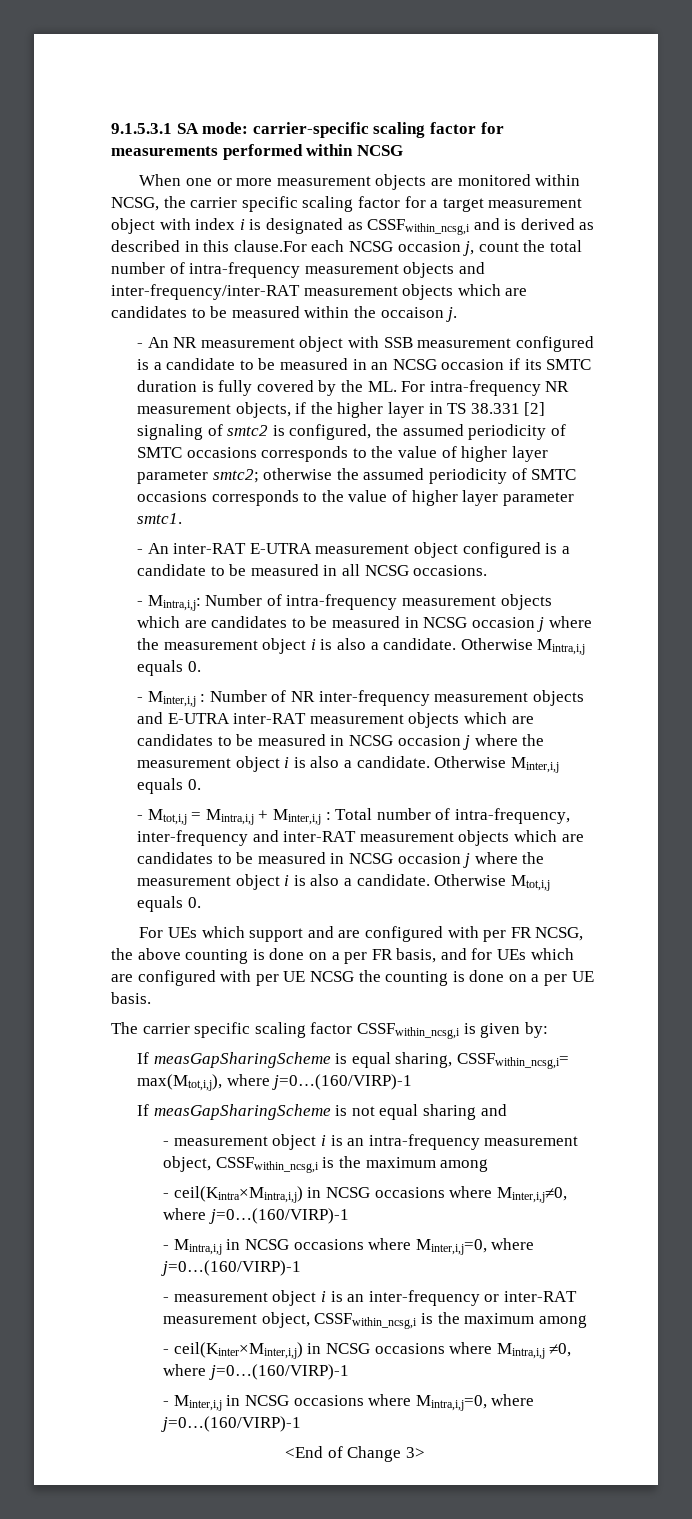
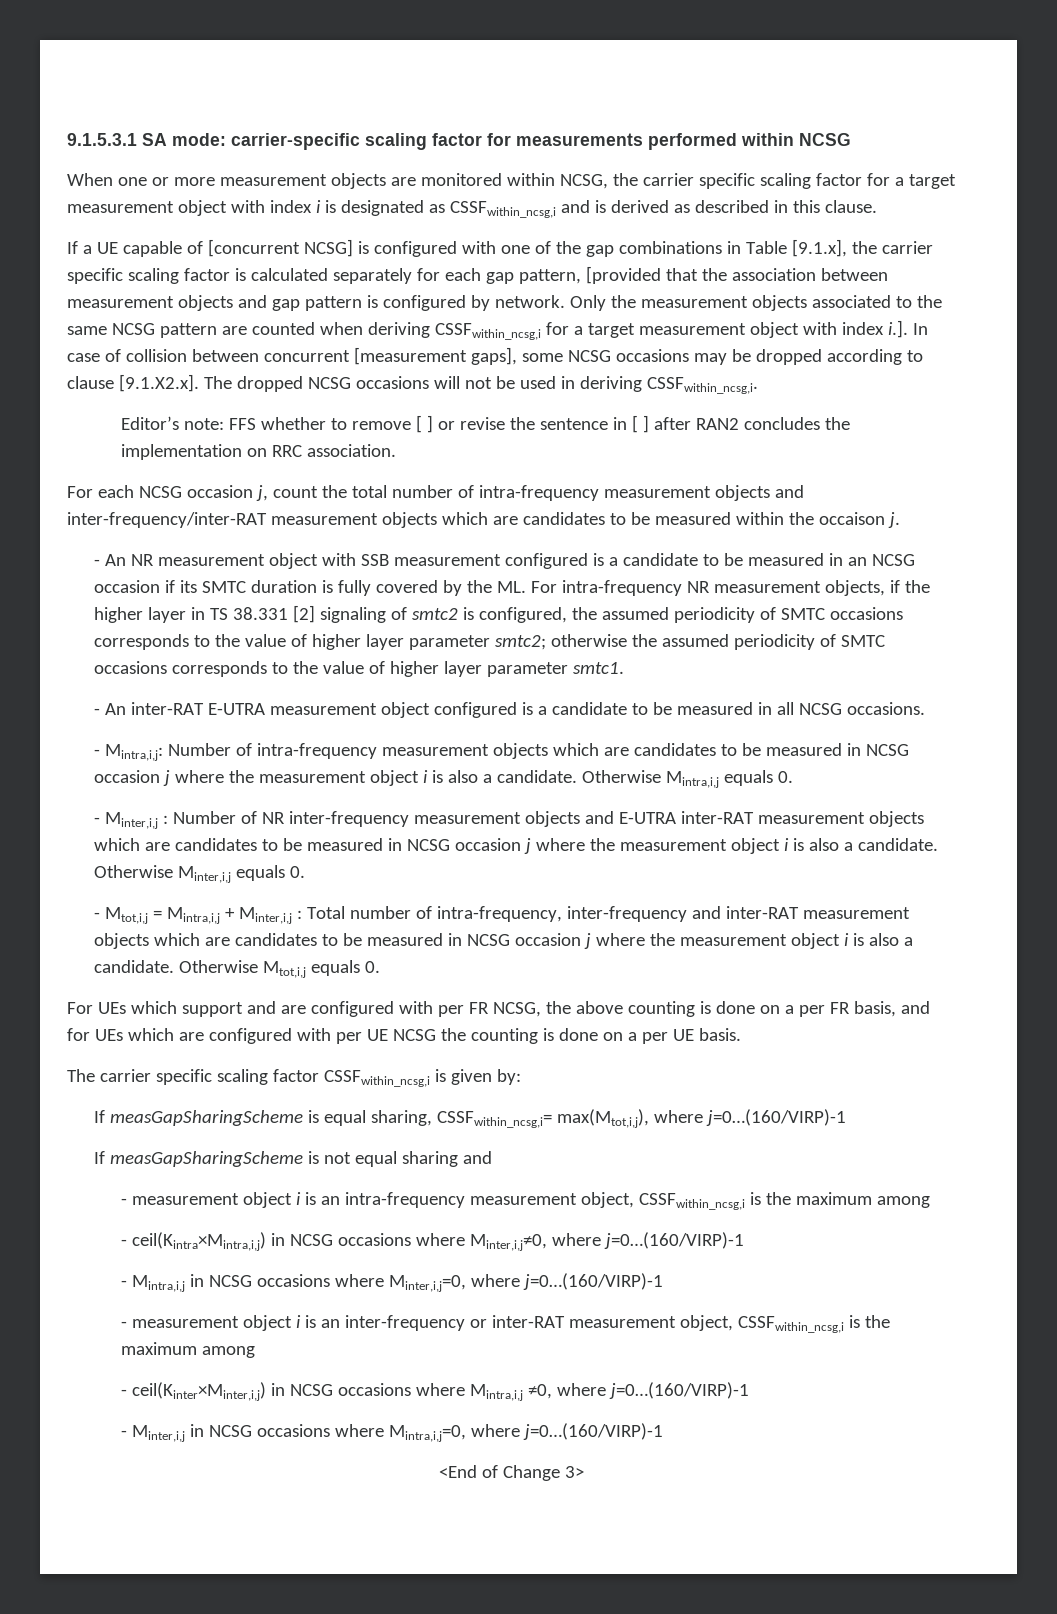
[233,240,307,252] clause.For -> [824,200,877,213] [67,239,933,257] [67,266,888,284] [67,295,942,311] [67,320,928,340] [67,347,923,365] [67,374,758,394] [121,415,851,433] [121,444,397,460] [67,486,93,498] clause. // If a UE capable of [concurrent NCSG] is configured with one of the gap combinations in Table [9.1.x], the carrier specific scaling factor is calculated separately for each gap pattern, [provided that the association between measurement objects and gap pattern is configured by network. Only the measurement objects associated to the same NCSG pattern are counted when deriving CSSFwithin_ncsg,i for a target measurement object with index i.]. In case of collision between concurrent [measurement gaps], some NCSG occasions may be dropped according to clause [9.1.X2.x]. The dropped NCSG occasions will not be used in deriving CSSFwithin_ncsg,i. // Editor’s note: FFS whether to remove [ ] or revise the sentence in [ ] after RAN2 concludes the implementation on RRC association. // For

